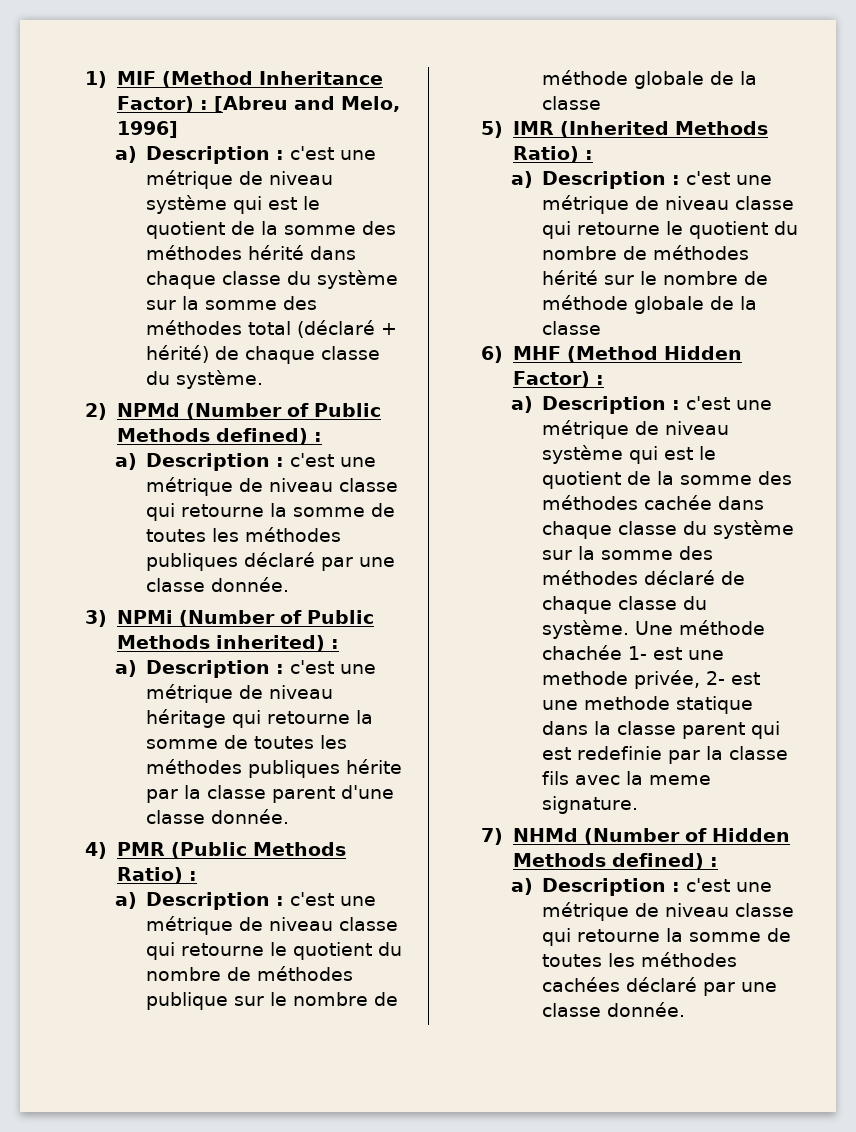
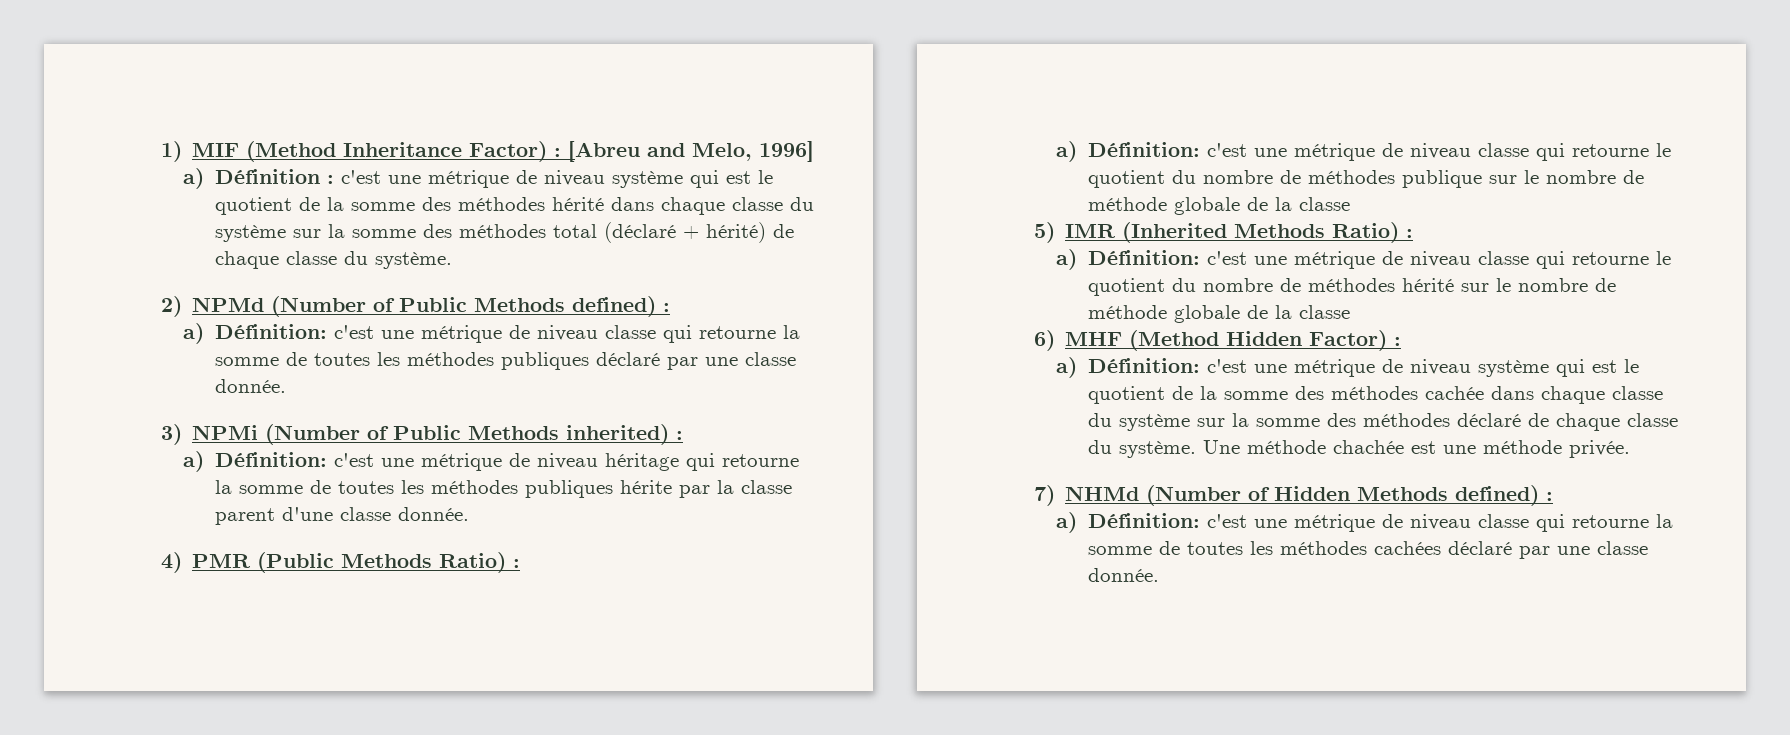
[146,146,271,164] Description -> [214,169,320,184] Définition
[146,453,285,471] Description : -> [214,324,327,339] Définition:
[146,660,285,678] Description : -> [214,452,327,467] Définition:
[146,892,285,910] Description : -> [1087,142,1200,157] Définition:
[542,171,681,189] Description : -> [1087,250,1200,265] Définition:
[542,396,681,414] Description : -> [1087,358,1200,373] Définition:
[628,646,725,660] [542,670,761,689] [542,696,754,714] [542,721,781,739] [542,746,789,764] [542,771,712,785] [542,796,639,814] 1- est une methode privée, 2- est une methode statique dans la classe parent qui est redefinie par la classe fils avec la meme signature. -> [1410,440,1630,458] est une méthode privée.
[542,878,681,896] Description : -> [1087,513,1200,528] Définition:

